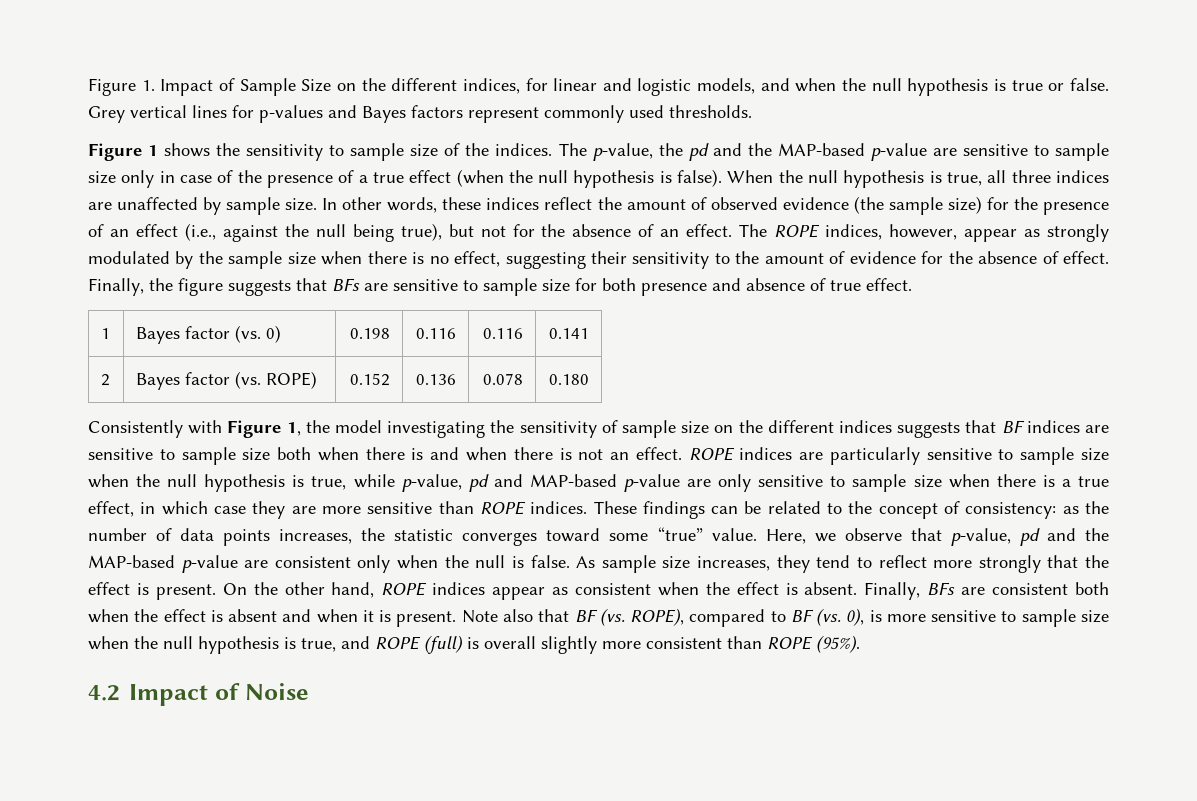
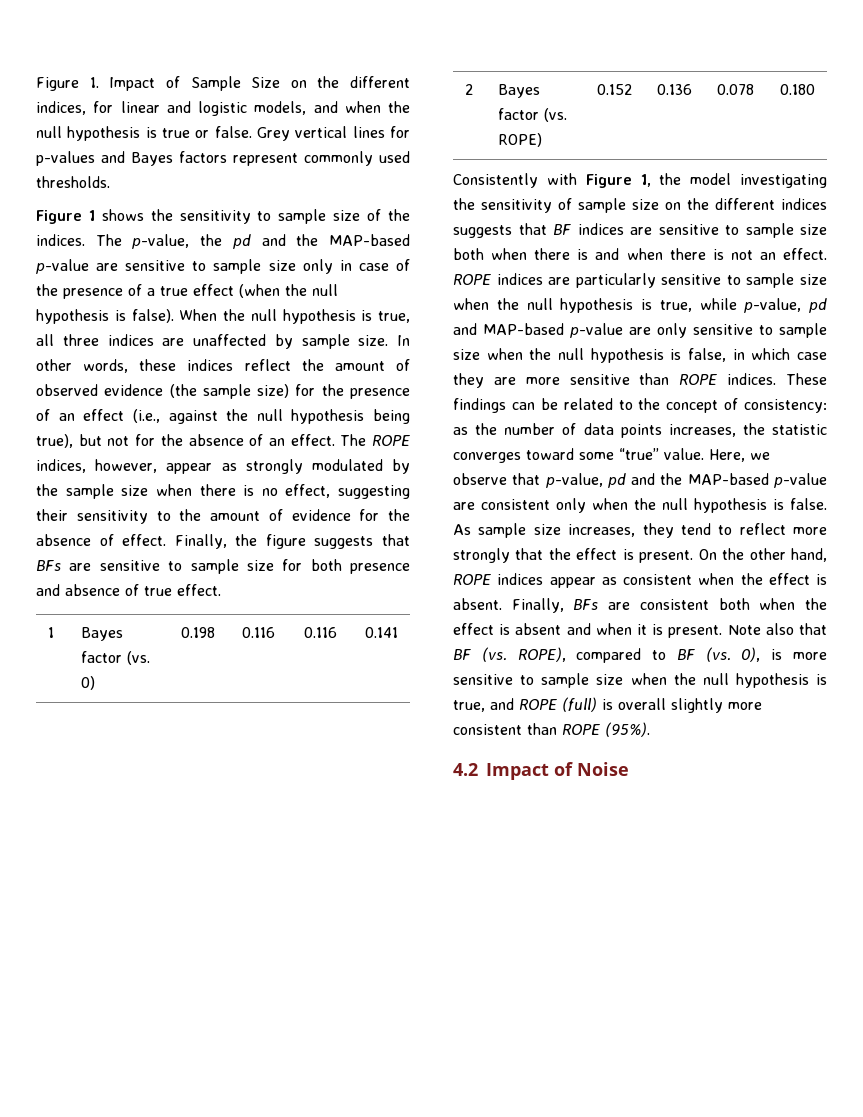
(346, 230) none -> [291,409,365,424] hypothesis
[996,474,1110,487] [88,501,134,517] there is a true effect, -> [529,348,726,363] the null hypothesis is false,
(506, 561) none -> [694,498,767,513] hypothesis

